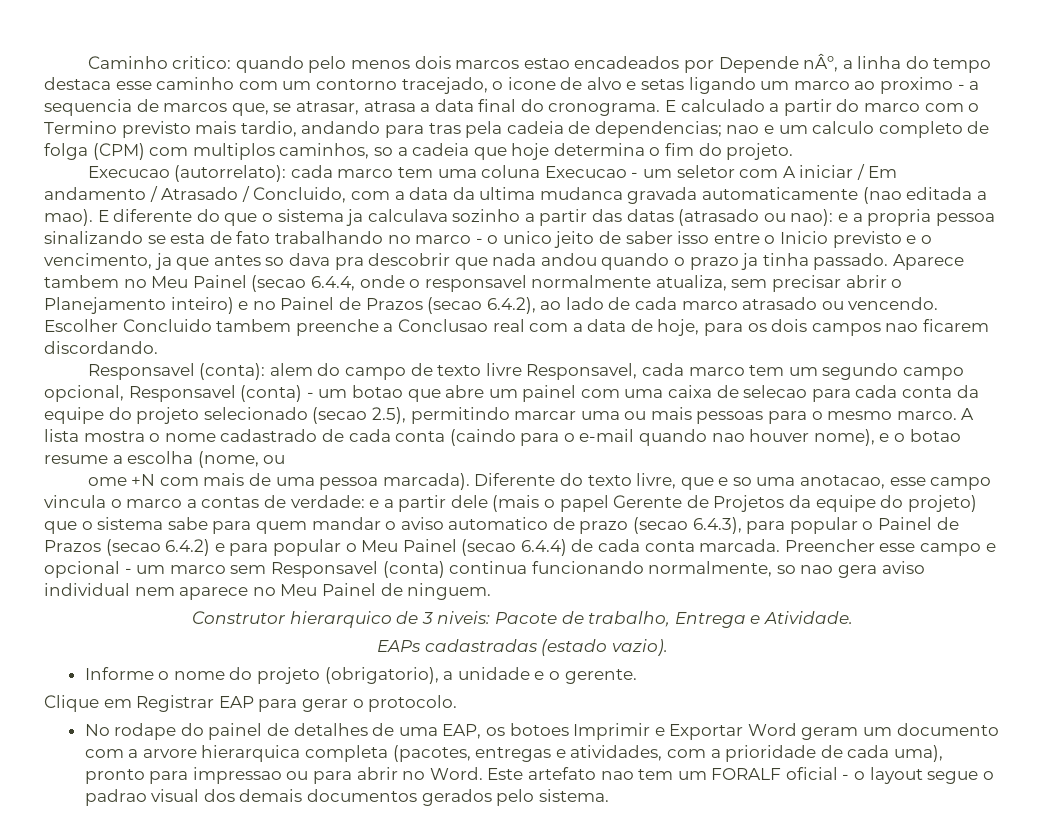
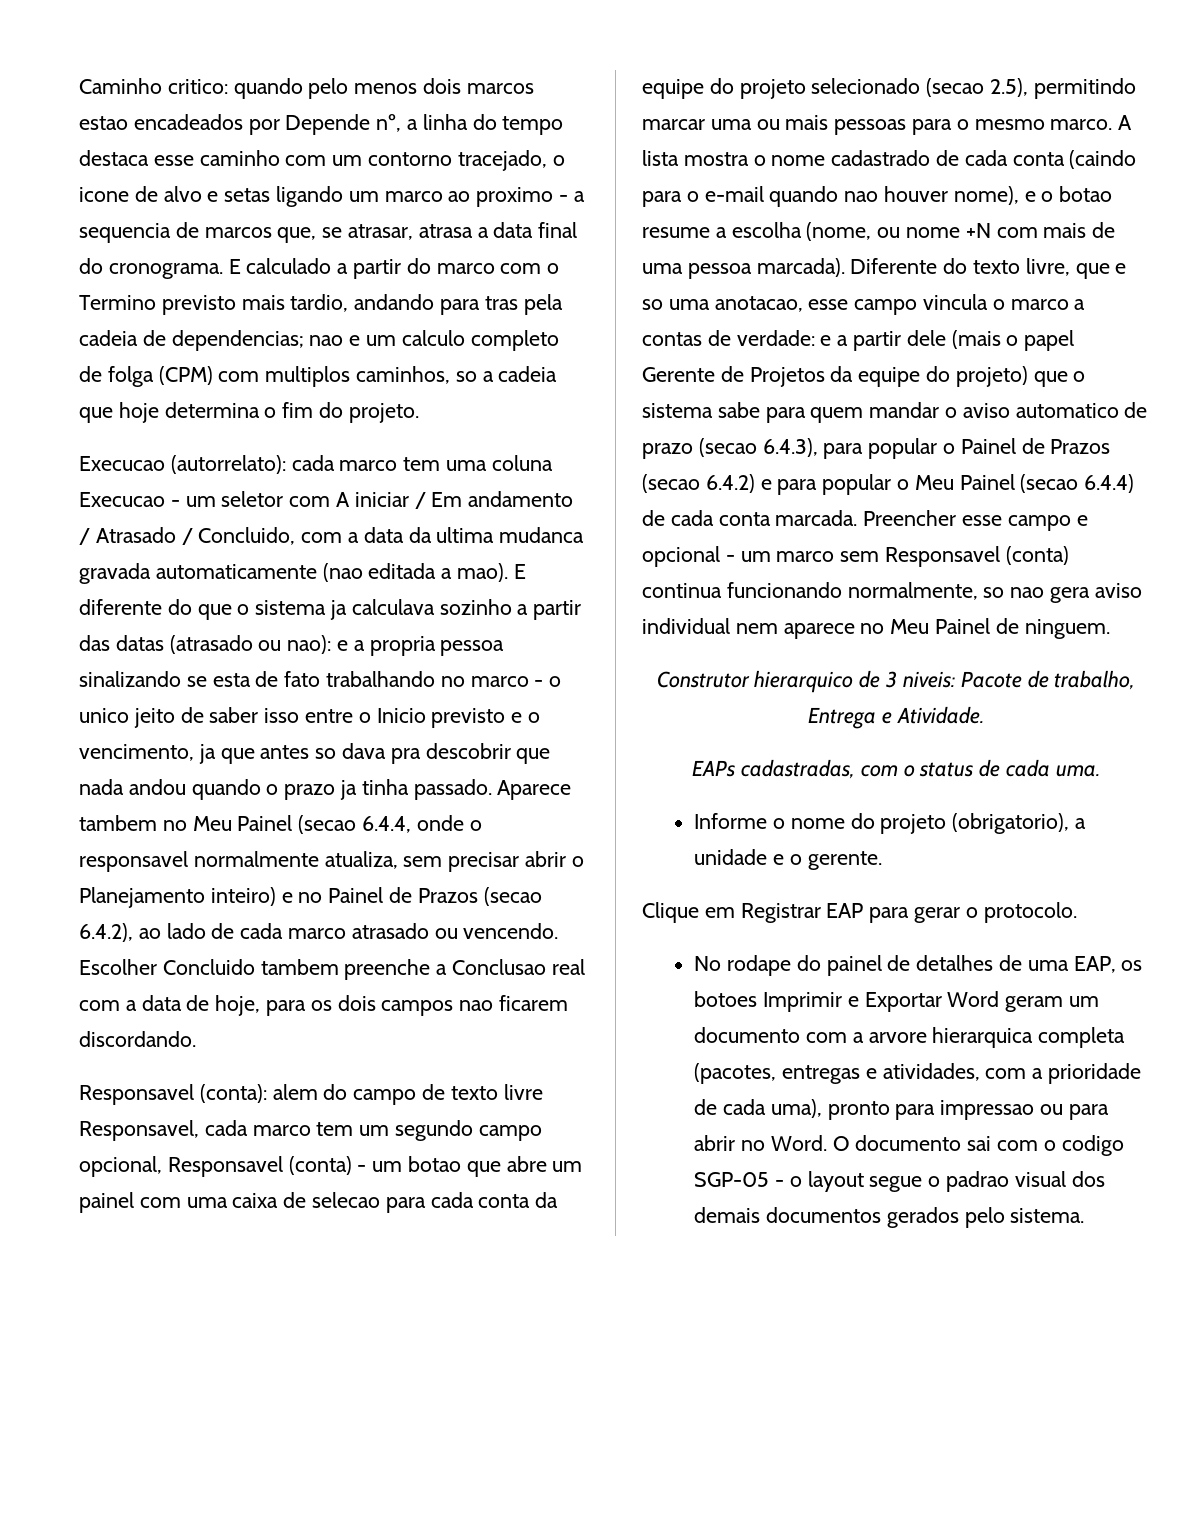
[803,53,839,72] nÂº, -> [376,114,402,132] nº,
[87,477,127,486] // ome -> [906,227,961,238] nome
[424,639,668,656] cadastradas (estado vazio). -> [740,759,1100,779] cadastradas, com o status de cada uma.
[487,767,838,780] Este artefato nao tem um FORALF oficial -> [832,1135,1124,1156] [694,1172,770,1187] O documento sai com o codigo SGP-05

